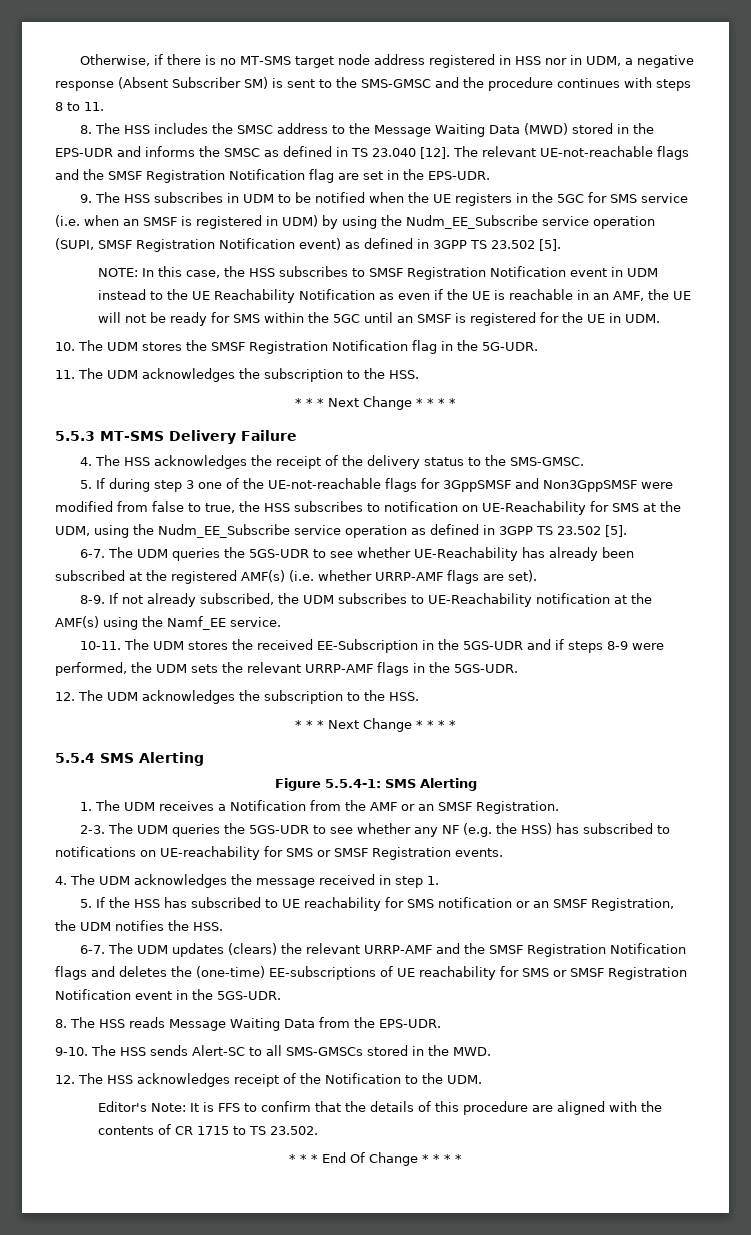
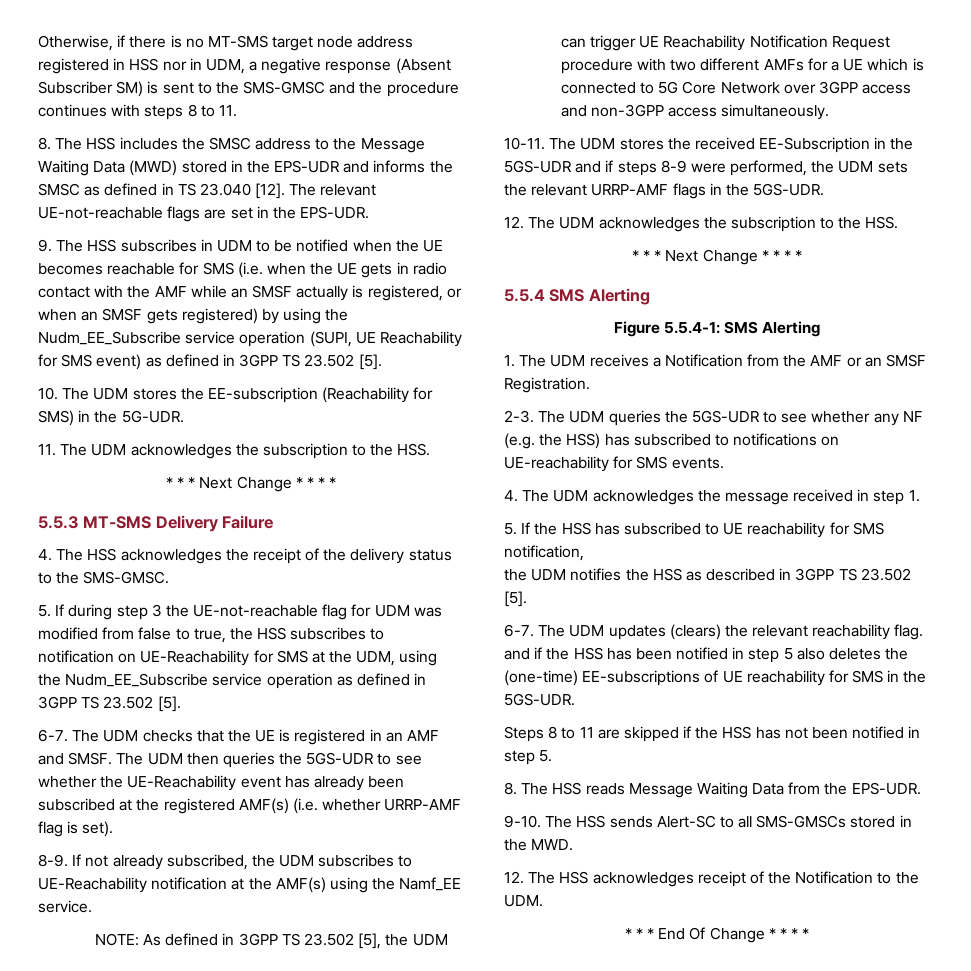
[55,169,334,183] and the SMSF Registration Notification flag -> (201, 214) none
[454,192,688,206] registers in the 5GC for SMS service -> [38,262,234,275] becomes reachable for SMS
[123,215,318,229] an SMSF is registered in UDM) -> [310,262,447,278] [38,285,462,301] [38,308,258,324] the UE gets in radio contact with the AMF while an SMSF actually is registered, or when an SMSF gets registered)
[98,238,295,252] SMSF Registration Notification -> [355,331,462,347] [38,354,93,367] UE Reachability for SMS
[97,266,658,280] [97,289,691,303] [97,312,660,326] // NOTE: In this case, the HSS subscribes to SMSF Registration Notification event in UDM instead to the UE Reachability Notification as even if the UE is reachable in an AMF, the UE will not be ready for SMS within the 5GC until an SMSF is registered for the UE in UDM. -> (382, 362) none
[211,340,437,354] SMSF Registration Notification flag -> [207,387,434,403] [38,410,74,426] EE-subscription (Reachability for SMS)
[197,478,673,492] one of the UE-not-reachable flags for 3GppSMSF and Non3GppSMSF were -> [165,604,442,620] the UE-not-reachable flag for UDM was
[171,547,518,561] queries the 5GS-UDR to see whether UE-Reachability -> [142,729,440,745] [38,752,422,768] [38,775,281,791] checks that the UE is registered in an AMF and SMSF. The UDM then queries the 5GS-UDR to see whether the UE-Reachability event
[447,570,504,584] flags are -> [38,821,79,837] flag is
(281, 622) none -> [94,933,448,949] [560,35,890,51] [560,58,924,74] [560,81,912,94] [560,104,830,120] // NOTE: As defined in 3GPP TS 23.502 [5], the UDM can trigger UE Reachability Notification Request procedure with two different AMFs for a UE which is connected to 5G Core Network over 3GPP access and non-3GPP access simultaneously.
[317,847,451,860] or SMSF Registration -> (668, 462) none
[437,897,674,911] [55,920,223,931] notification or an SMSF Registration, the UDM notifies the HSS. -> [504,545,584,561] [504,568,911,581] [504,591,527,607] notification, // the UDM notifies the HSS as described in 3GPP TS 23.502 [5].
[363,943,686,957] [55,966,115,980] URRP-AMF and the SMSF Registration Notification flags and -> [812,624,924,640] [504,647,825,663] reachability flag. and if the HSS has been notified in step 5 also
[553,967,687,980] [55,989,281,1000] or SMSF Registration Notification event in the 5GS-UDR. -> [887,670,927,683] [504,693,575,706] [504,726,921,742] [504,750,553,765] in the 5GS-UDR. // Steps 8 to 11 are skipped if the HSS has not been notified in step 5.
[97,1101,662,1115] [97,1124,318,1135] // Editor's Note: It is FFS to confirm that the details of this procedure are aligned with the contents of CR 1715 to TS 23.502. -> (543, 901) none

